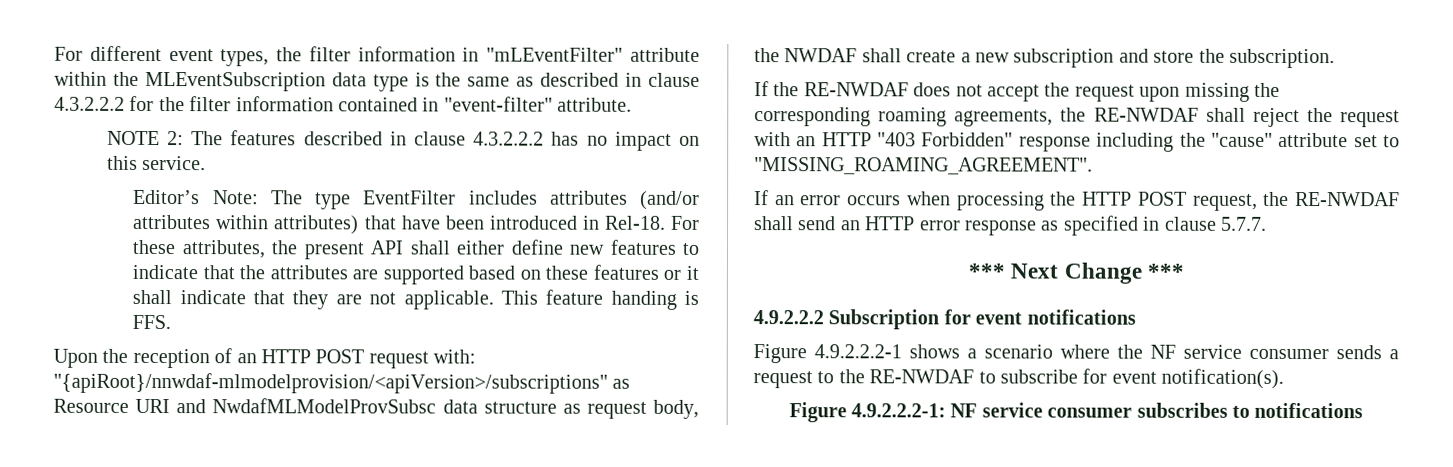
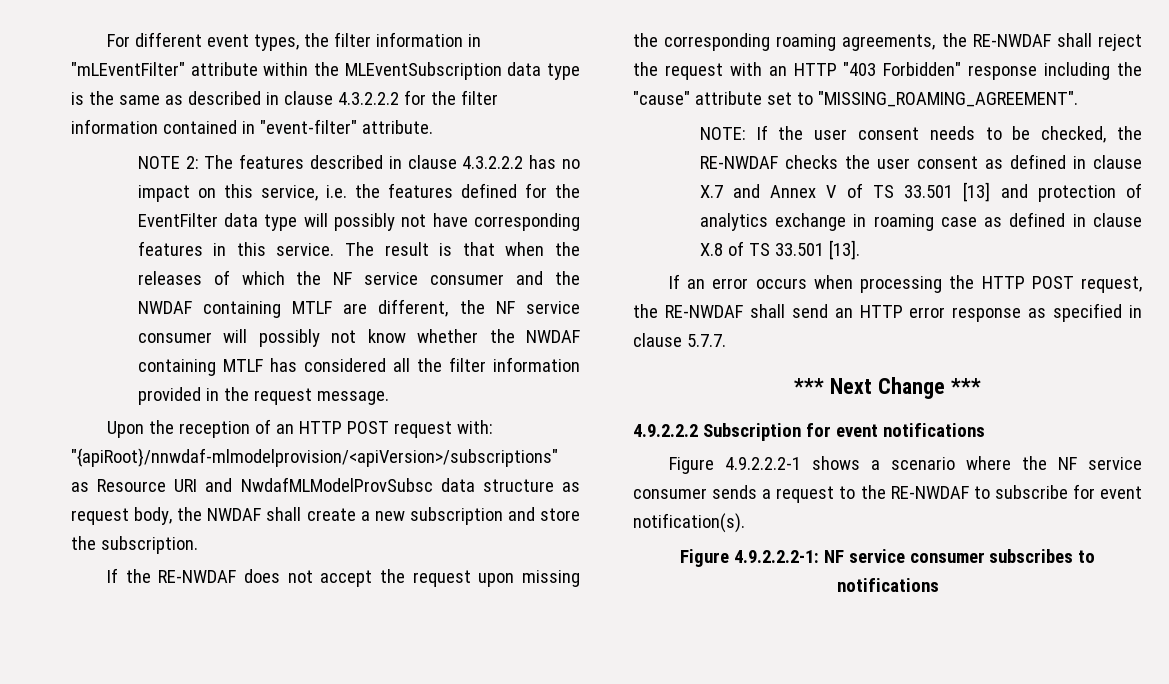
[142,155,207,171] [133,189,700,210] [133,214,700,235] [132,239,699,260] [132,264,699,285] [132,289,699,310] [132,314,172,330] service. // Editor’s Note: The type EventFilter includes attributes (and/or attributes within attributes) that have been introduced in Rel-18. For these attributes, the present API shall either define new features to indicate that the attributes are supported based on these features or it shall indicate that they are not applicable. This feature handing is FFS. -> [260,183,581,201] [137,213,580,231] [137,241,581,256] [137,270,581,285] [137,299,580,318] [137,329,580,347] [137,357,580,376] [137,387,389,405] service, i.e. the features defined for the EventFilter data type will possibly not have corresponding features in this service. The result is that when the releases of which the NF service consumer and the NWDAF containing MTLF are different, the NF service consumer will possibly not know whether the NWDAF containing MTLF has considered all the filter information provided in the request message.
(1093, 166) none -> [699,125,1142,143] [699,154,1142,169] [699,182,1142,202] [699,212,1142,231] [699,240,860,260] // NOTE: If the user consent needs to be checked, the RE-NWDAF checks the user consent as defined in clause X.7 and Annex V of TS 33.501 [13] and protection of analytics exchange in roaming case as defined in clause X.8 of TS 33.501 [13].

